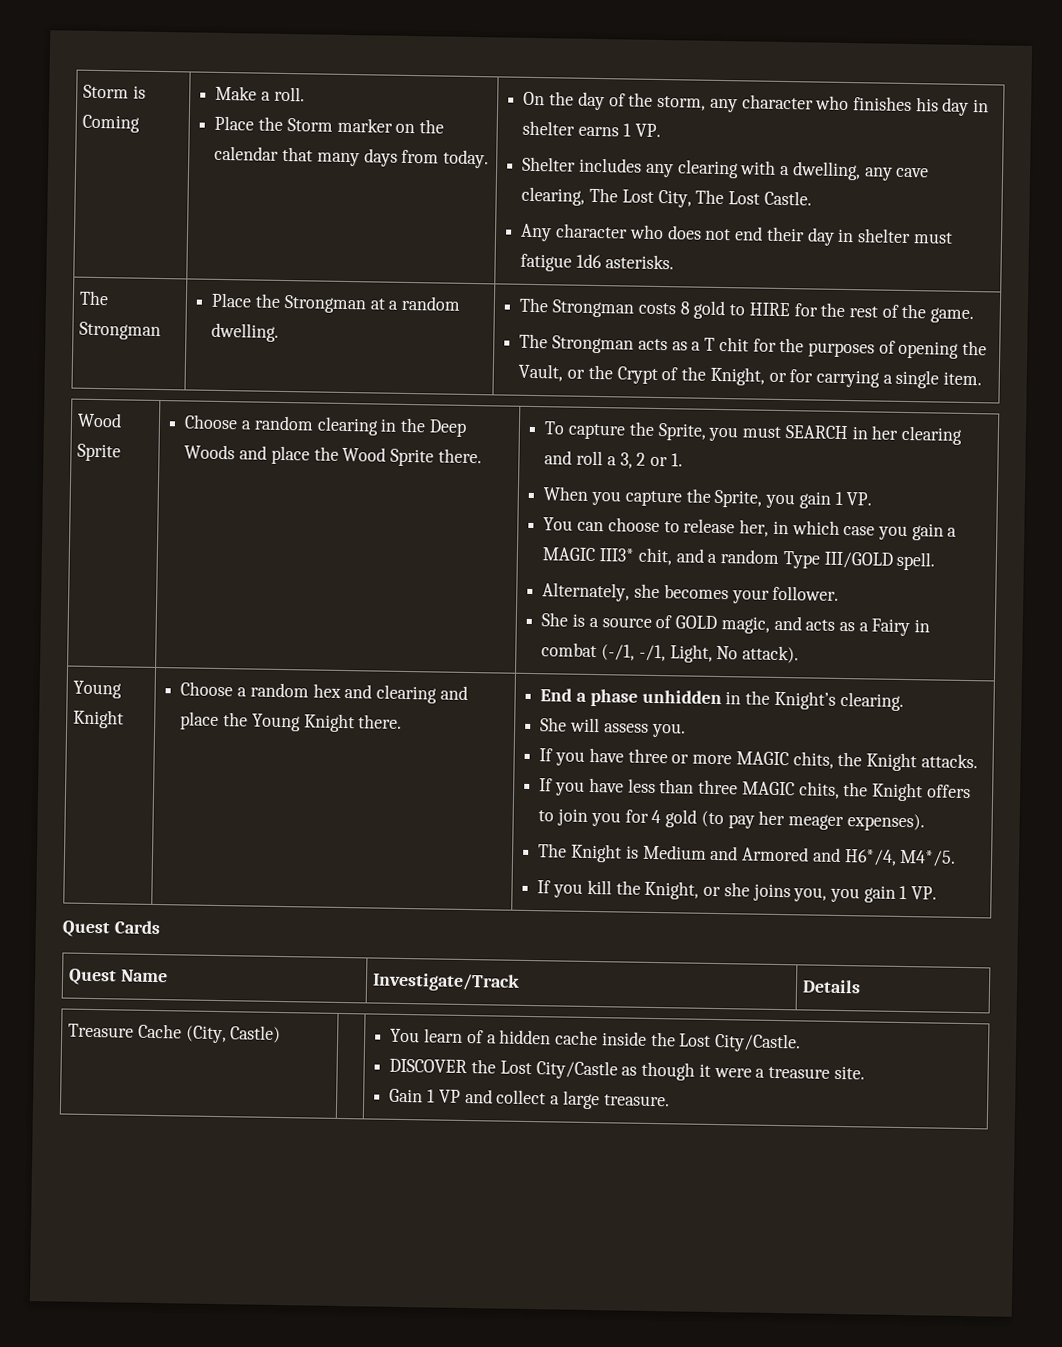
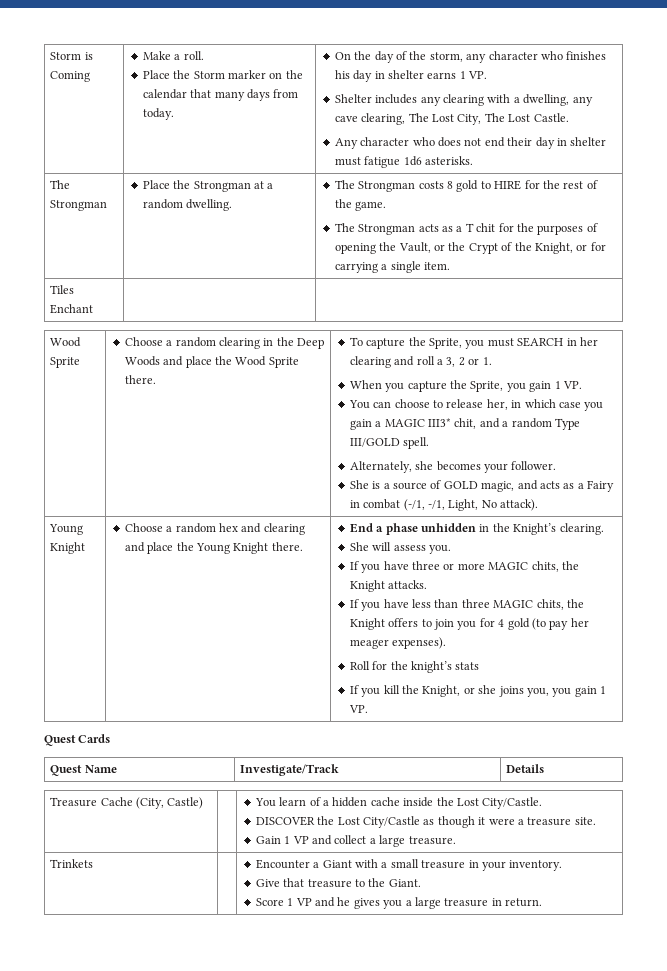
(983, 378) none -> [50,285,75,294] [50,304,94,314] // Tiles Enchant | |
[538,843,957,867] The Knight is Medium and Armored and H6*/4, M4*/5. -> [349,661,480,673] Roll for the knight’s stats
(670, 1100) none -> [50,859,94,868] [255,859,563,871] [255,878,421,888] [255,897,543,909] // Trinkets | | Encounter a Giant with a small treasure in your inventory. // Give that treasure to the Giant. // Score 1 VP and he gives you a large treasure in return.

